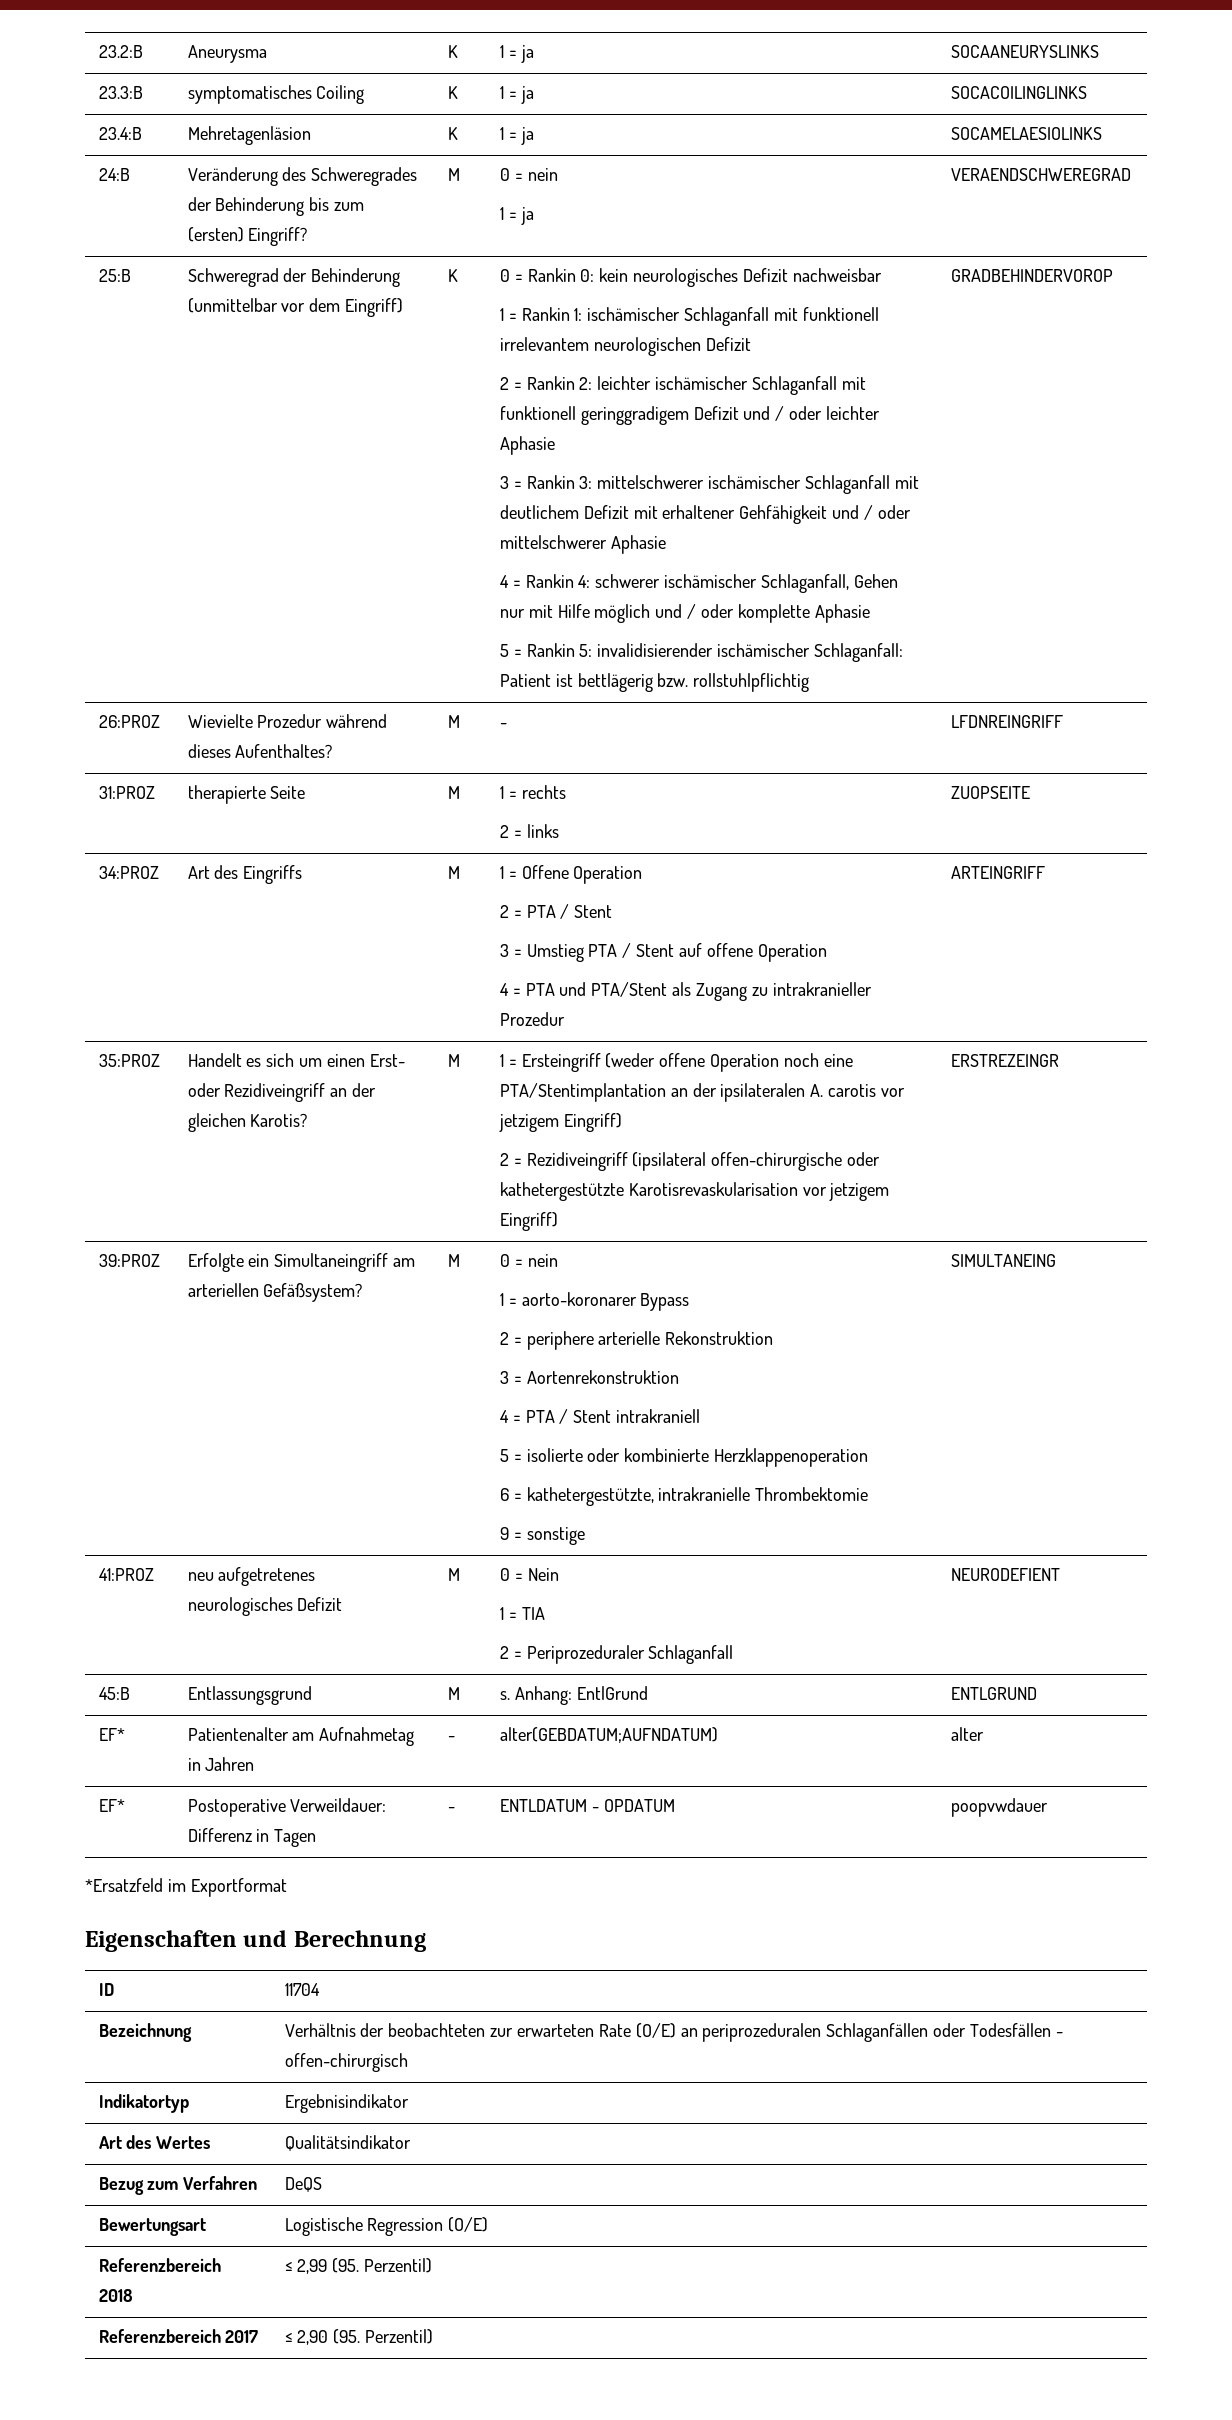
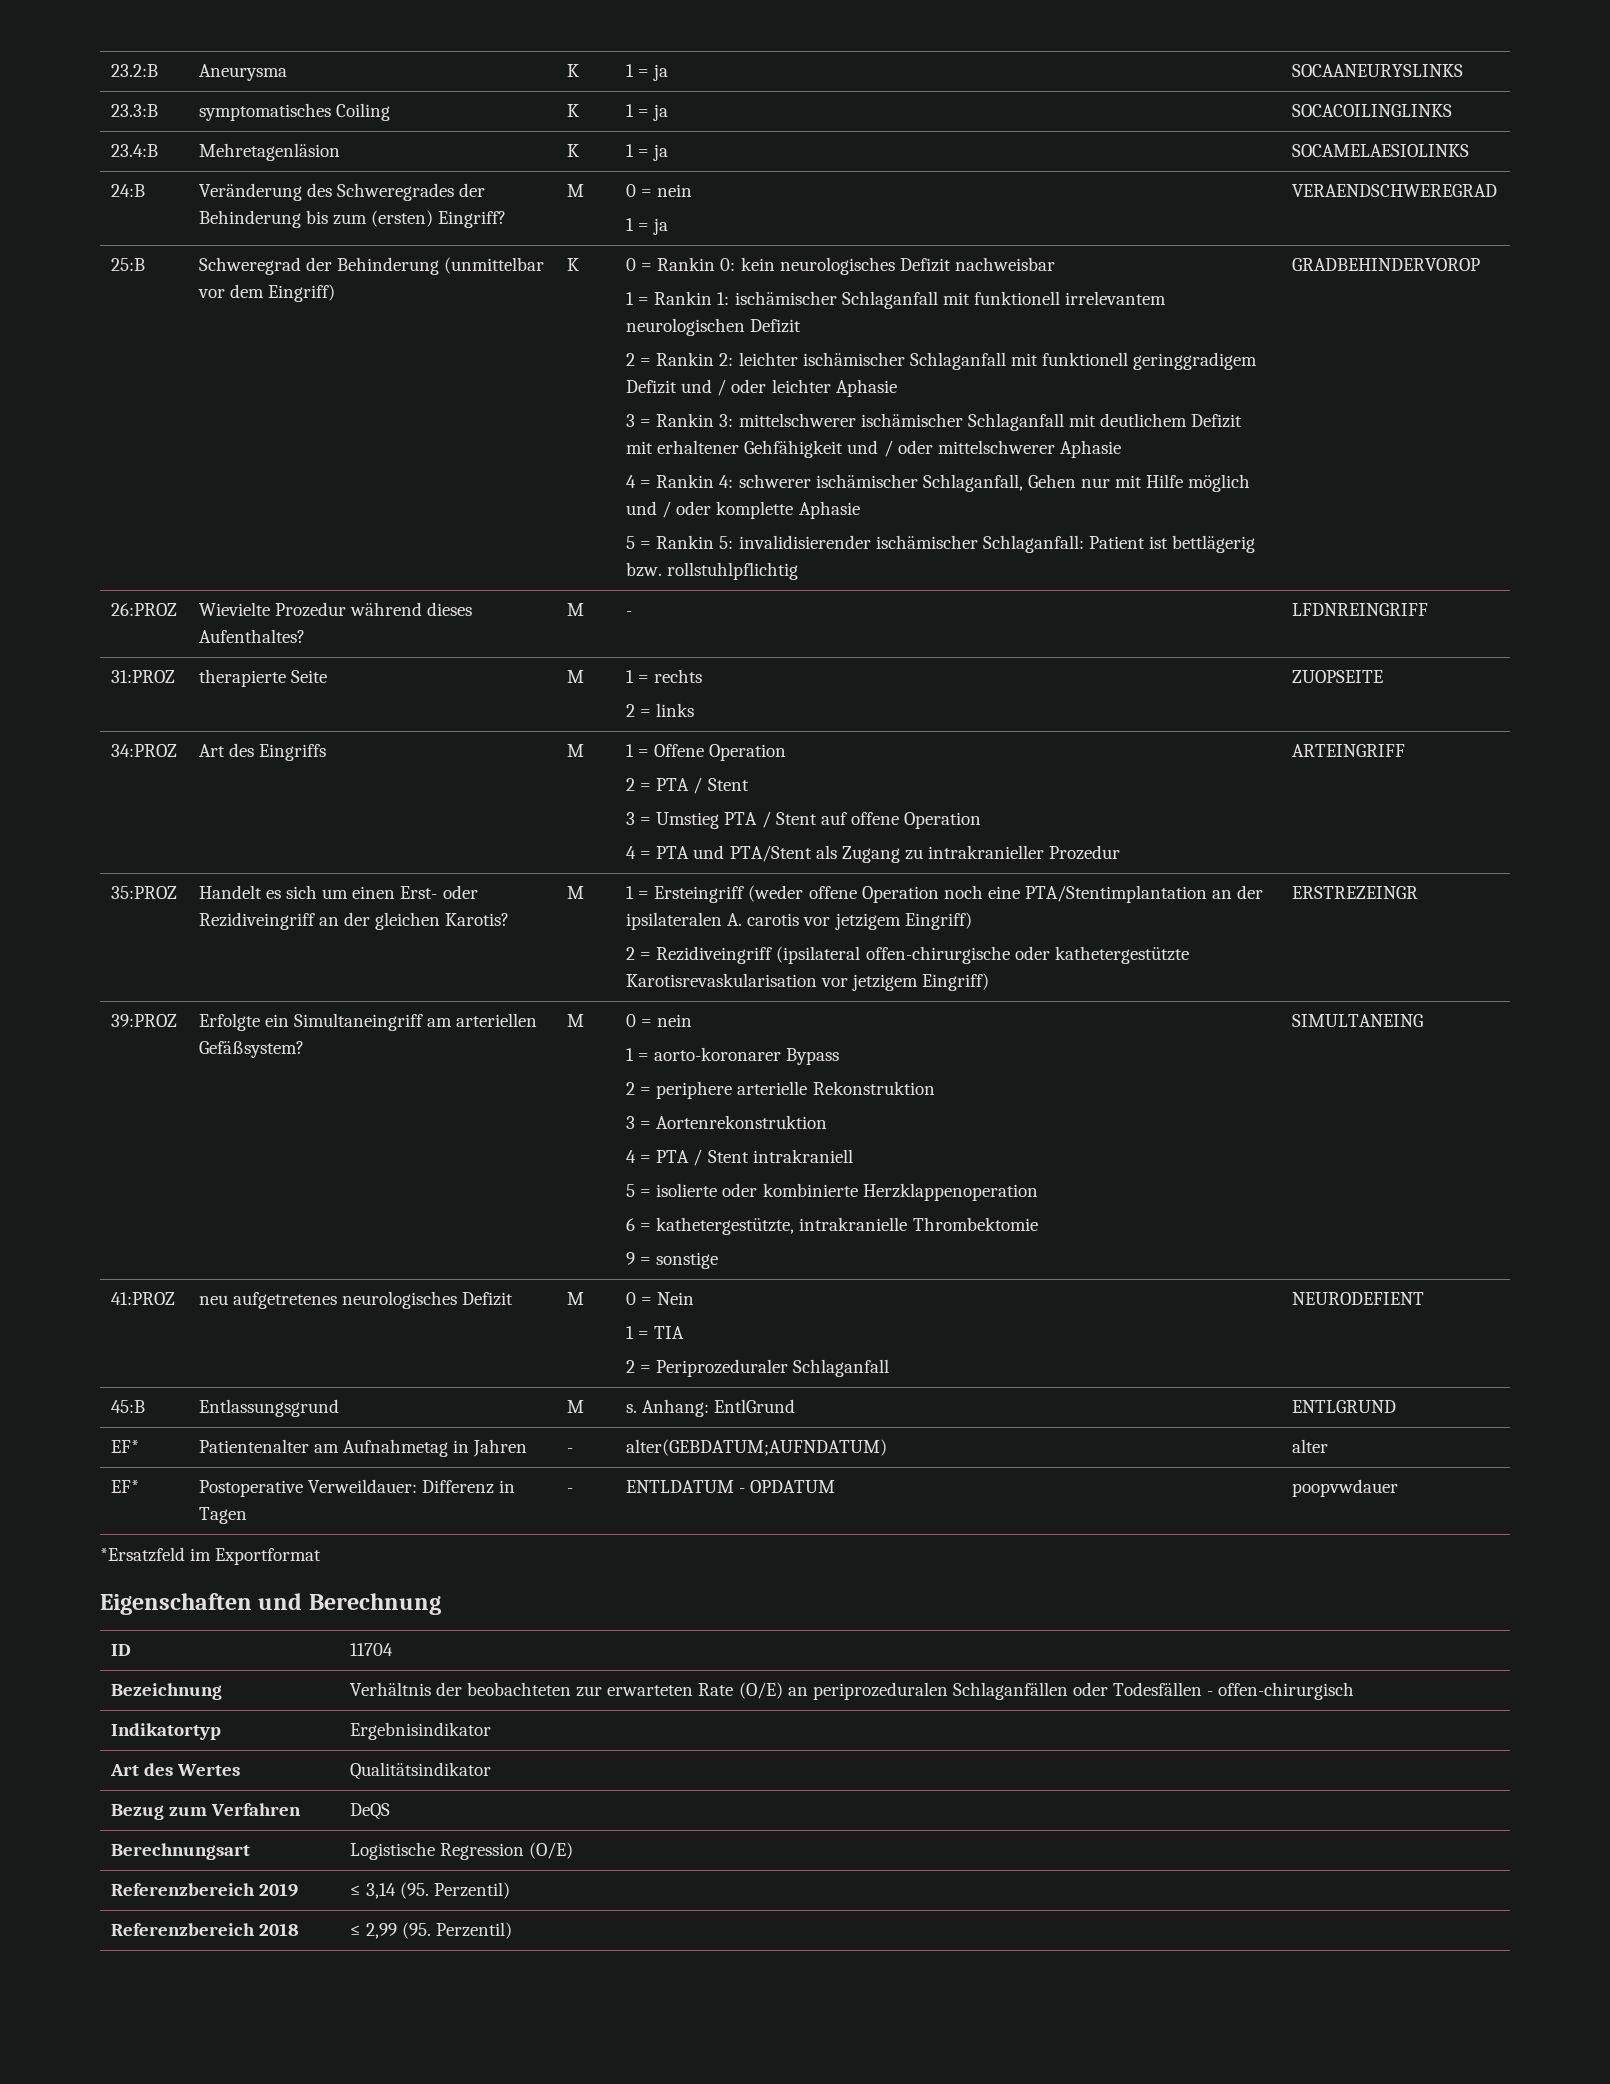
[98,2218,206,2236] Bewertungsart -> [110,1843,250,1860] Berechnungsart
(489, 2224) none -> [110,1883,298,1897] [349,1882,511,1899] // Referenzbereich 2019 | ≤ 3,14 (95. Perzentil)
[98,2329,259,2343] [284,2329,434,2345] // Referenzbereich 2017 | ≤ 2,90 (95. Perzentil) -> (513, 1930) none

